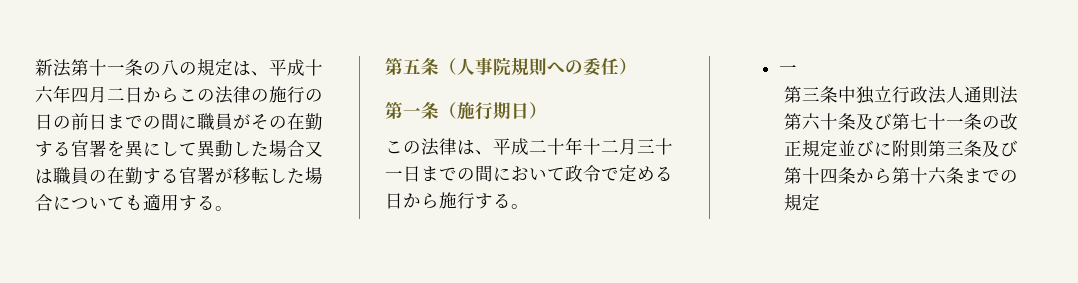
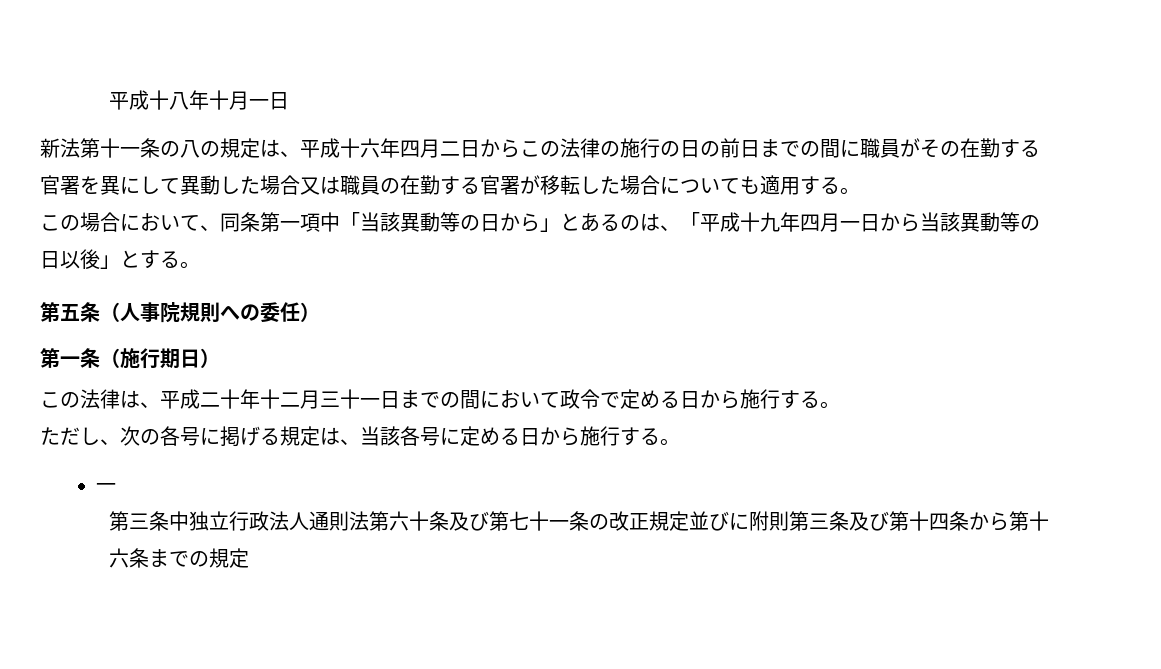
(35, 67) none -> [108,90,289,110] 平成十八年十月一日 //
(233, 208) none -> [40,212,1040,232] [40,249,200,269] // この場合において、同条第一項中「当該異動等の日から」とあるのは、「平成十九年四月一日から当該異動等の日以後」とする。
(529, 206) none -> [40,426,680,447] // ただし、次の各号に掲げる規定は、当該各号に定める日から施行する。

